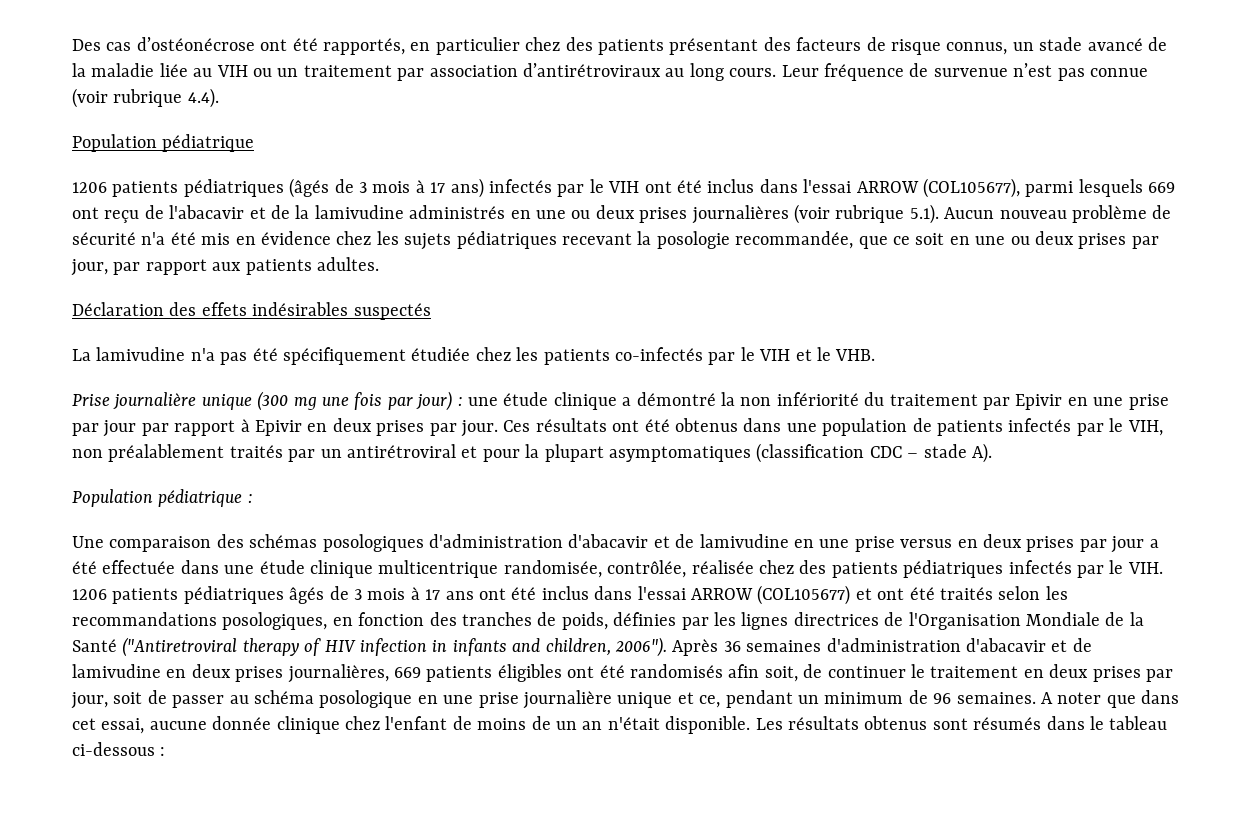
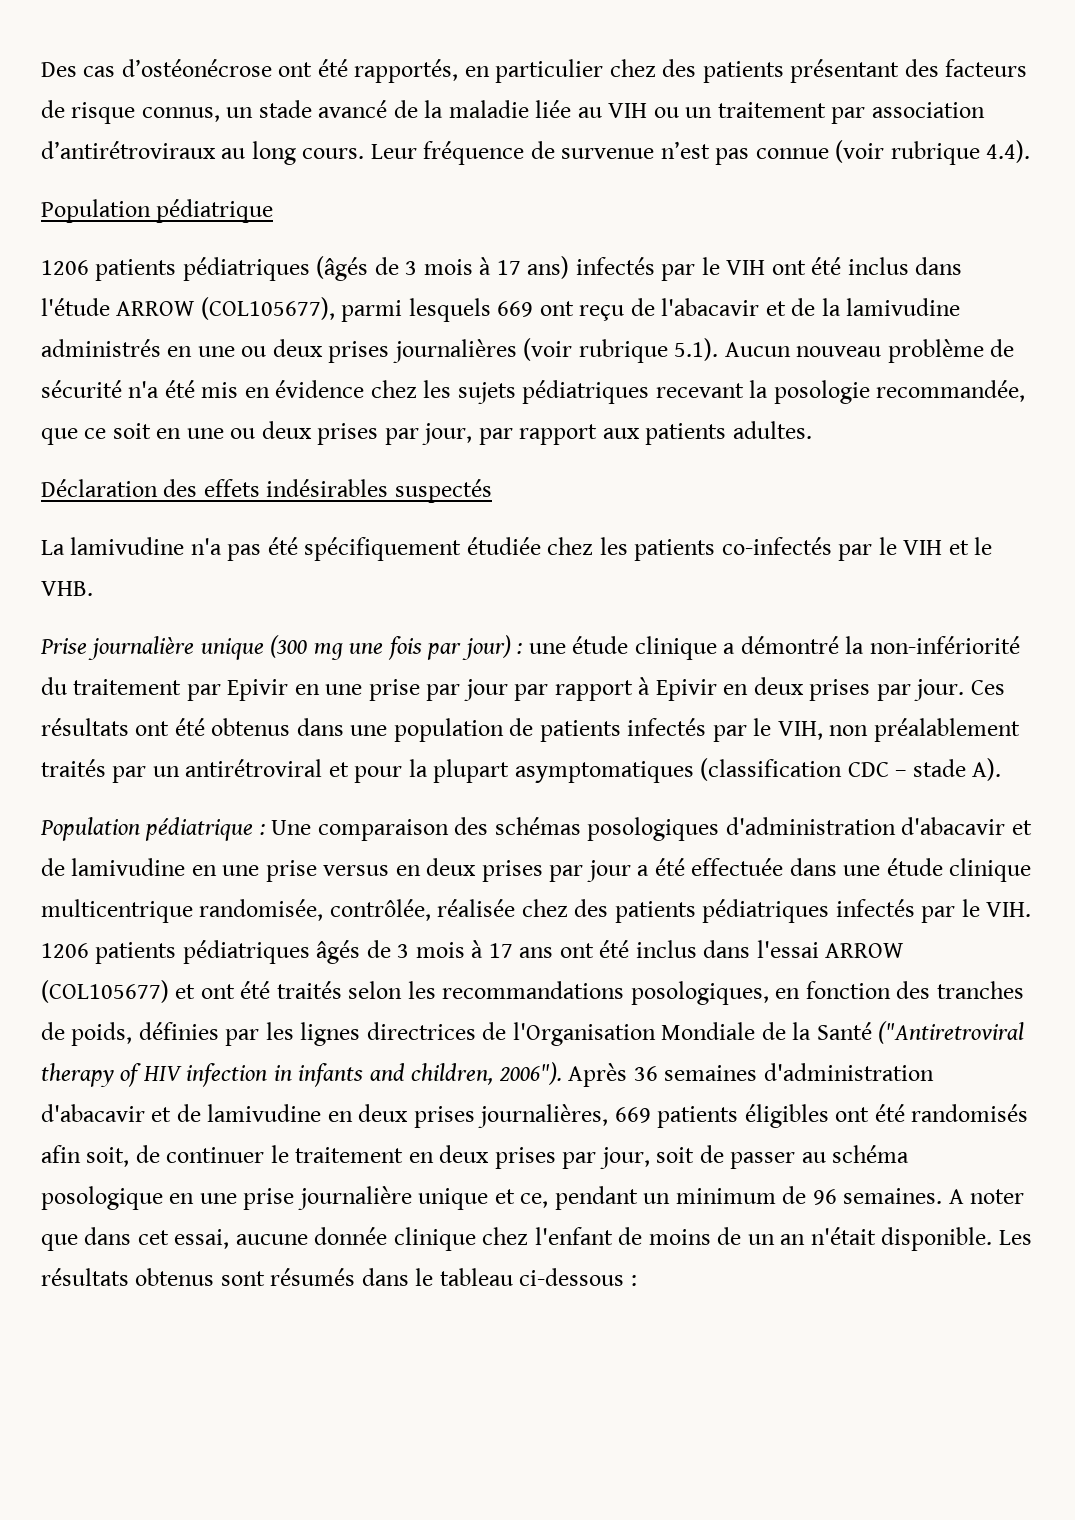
[803,179,852,193] l'essai -> [41,298,110,316] l'étude
[740,392,859,406] non infériorité -> [869,636,1020,654] non-infériorité
(253, 498) // -> (265, 829) none

